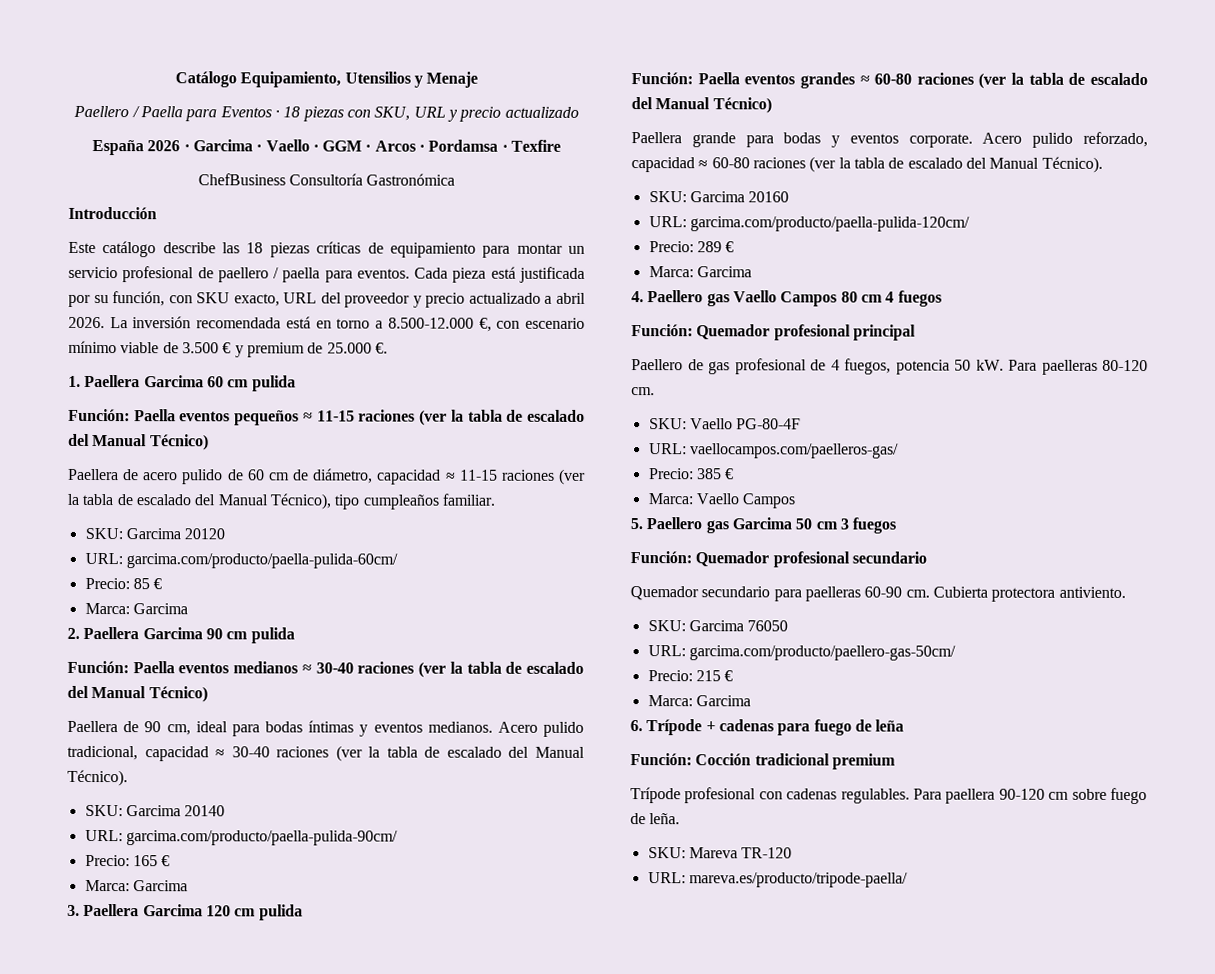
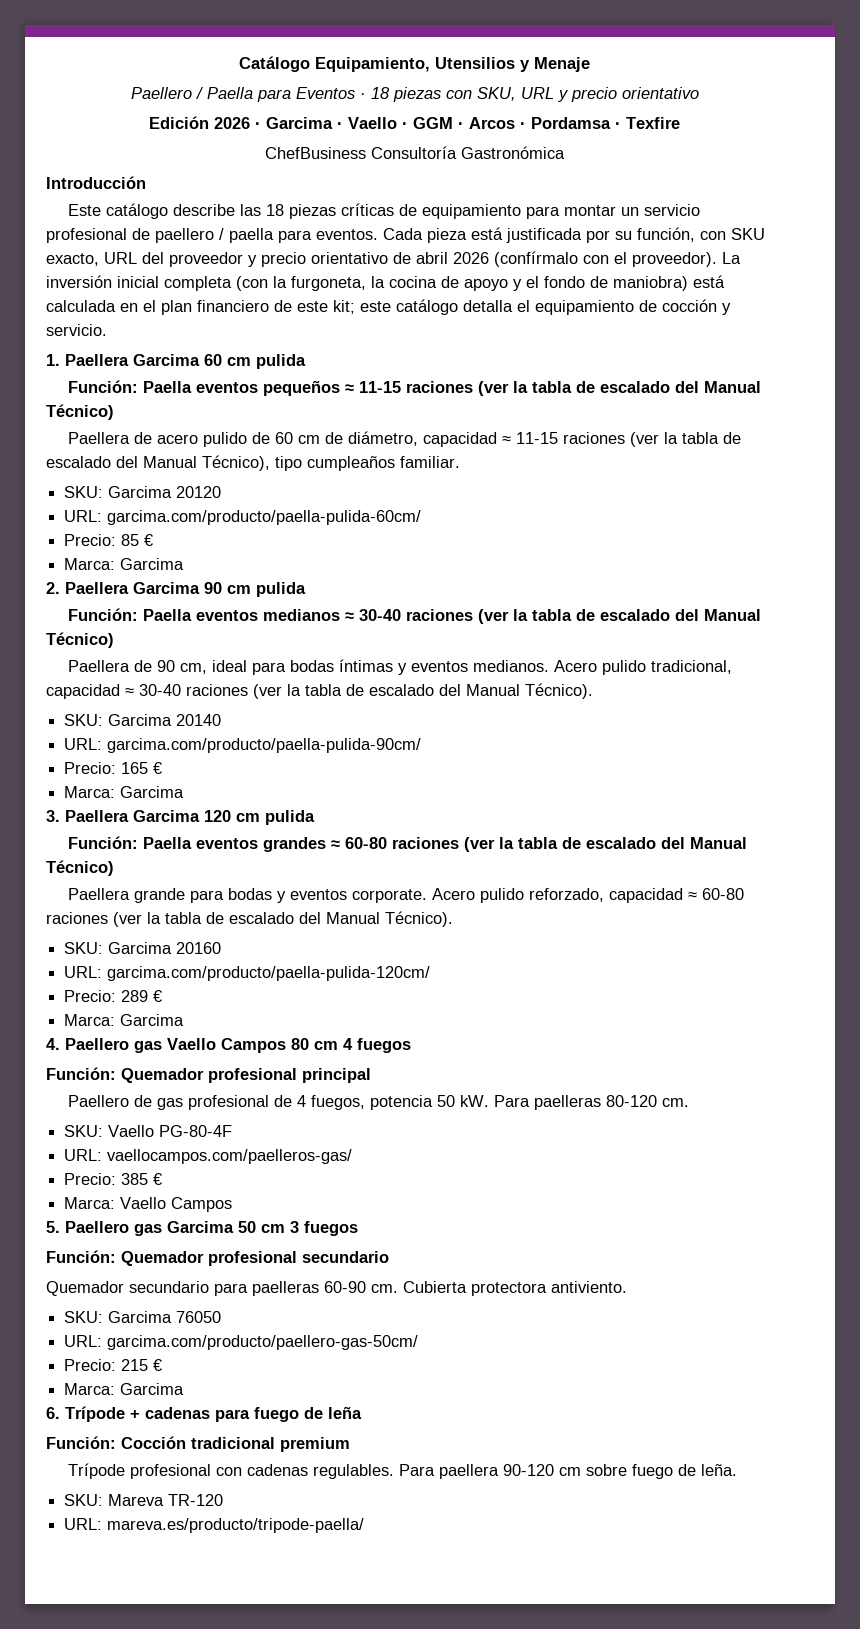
[504,106,579,118] [91,140,144,156] actualizado // España -> [621,87,699,99] [149,116,209,129] orientativo // Edición
[468,292,587,304] [68,316,586,332] [68,340,388,358] actualizado a abril 2026. La inversión recomendada está en torno a 8.500-12.000 €, con escenario mínimo viable de 3.500 € y premium de 25.000 €. -> [311,251,741,267] [46,275,725,291] [46,299,731,315] [46,324,107,336] orientativo de abril 2026 (confírmalo con el proveedor). La inversión inicial completa (con la furgoneta, la cocina de apoyo y el fondo de maniobra) está calculada en el plan financiero de este kit; este catálogo detalla el equipamiento de cocción y servicio.

